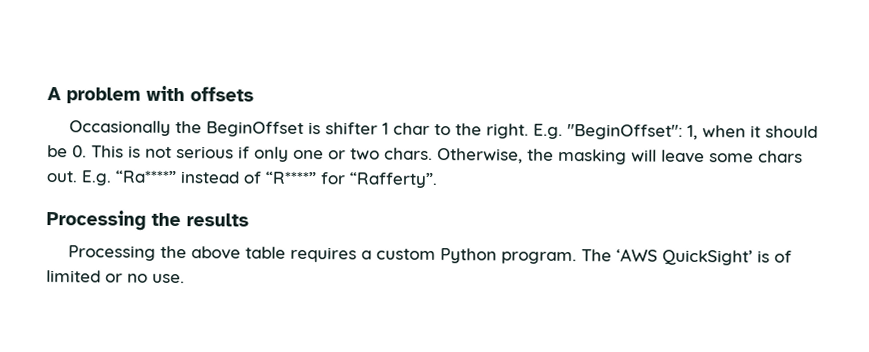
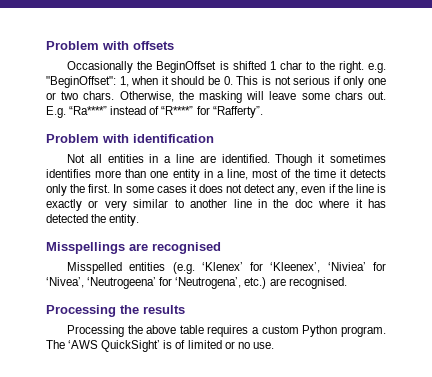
[47,87,141,104] A problem -> [46,41,99,50] Problem
[325,122,379,135] shifter -> [232,61,266,70] shifted
[533,123,564,139] E.g. -> [367,63,386,73] e.g.
(438, 180) none -> [46,134,214,143] [66,154,386,166] [46,169,386,181] [46,184,386,196] [46,199,387,211] [46,214,140,226] [46,242,221,254] [66,262,386,274] [46,277,347,289] // Problem with identification // Not all entities in a line are identified. Though it sometimes identifies more than one entity in a line, most of the time it detects only the first. In some cases it does not detect any, even if the line is exactly or very similar to another line in the doc where it has detected the entity. // Misspellings are recognised // Misspelled entities (e.g. ‘Klenex’ for ‘Kleenex’, ‘Niviea’ for ‘Nivea’, ‘Neutrogeena’ for ‘Neutrogena’, etc.) are recognised.

